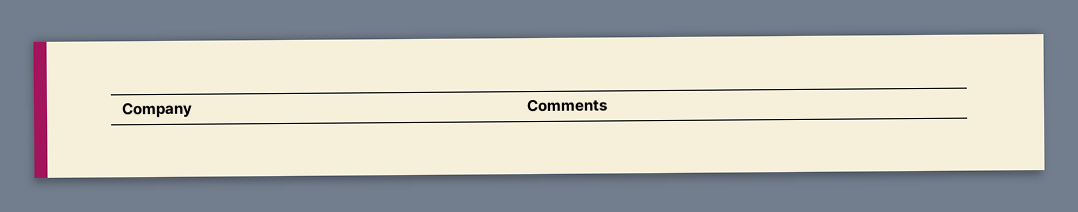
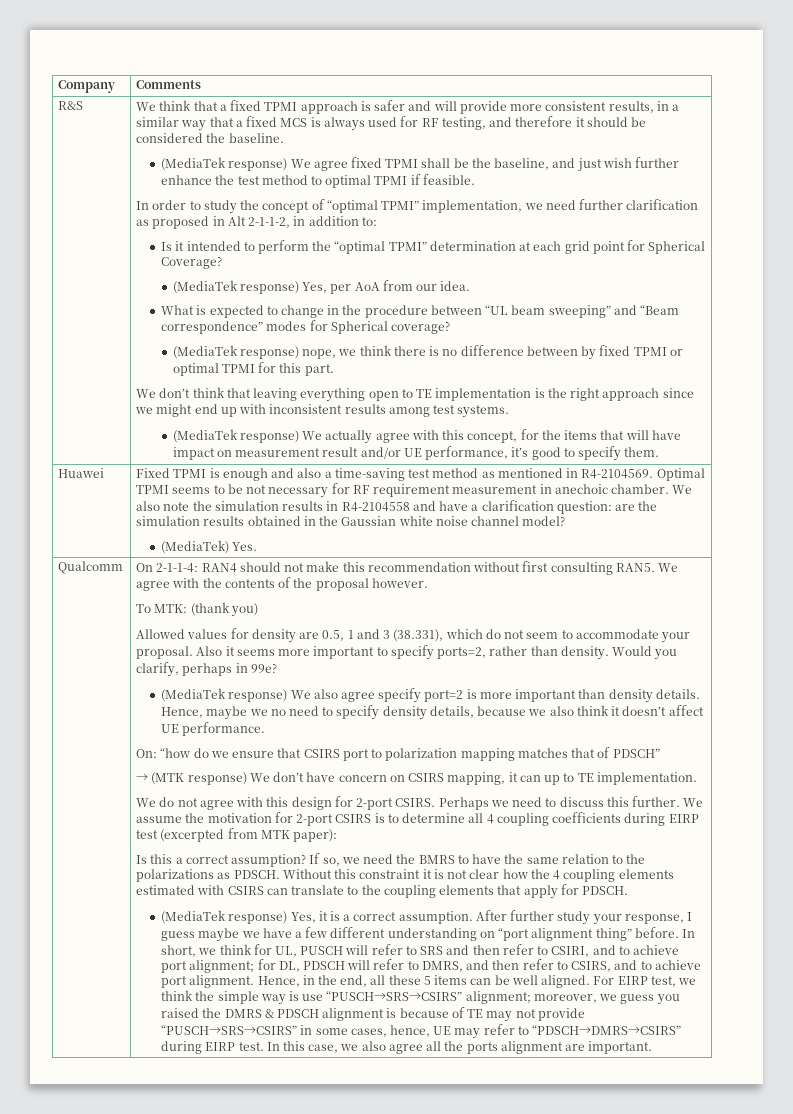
(608, 105) none -> [58,101,84,110] [136,100,680,114] [136,116,647,131] [136,133,284,143] [161,157,680,172] [161,174,475,188] [136,199,699,214] [136,216,377,229] [161,240,706,254] [161,256,223,269] [172,280,471,294] [161,305,680,318] [161,320,450,334] [172,345,683,360] [172,362,334,376] [136,387,694,402] [135,404,510,418] [172,429,681,444] [172,446,660,461] [58,468,105,478] [136,468,705,481] [136,483,693,498] [136,500,658,514] [136,516,566,526] [161,540,258,554] [58,561,124,574] [136,561,679,575] [136,577,428,591] [136,602,258,617] [136,628,691,643] [136,645,678,660] [136,662,277,677] [161,688,700,703] [161,705,704,720] [161,722,266,736] [136,747,660,761] [136,772,697,785] [136,796,704,810] [136,812,699,826] [136,828,338,842] [136,853,646,867] [136,869,674,882] [136,884,629,899] [161,910,693,925] [161,927,696,942] [161,944,680,957] [161,959,701,973] [161,975,697,988] [161,990,680,1005] [161,1007,585,1022] [161,1024,682,1039] [161,1041,653,1054] // R&S | We think that a fixed TPMI approach is safer and will provide more consistent results, in a similar way that a fixed MCS is always used for RF testing, and therefore it should be considered the baseline. // (MediaTek response) We agree fixed TPMI shall be the baseline, and just wish further enhance the test method to optimal TPMI if feasible. // In order to study the concept of “optimal TPMI” implementation, we need further clarification as proposed in Alt 2-1-1-2, in addition to: // Is it intended to perform the “optimal TPMI” determination at each grid point for Spherical Coverage? // (MediaTek response) Yes, per AoA from our idea. // What is expected to change in the procedure between “UL beam sweeping” and “Beam correspondence” modes for Spherical coverage? // (MediaTek response) nope, we think there is no difference between by fixed TPMI or optimal TPMI for this part. // We don’t think that leaving everything open to TE implementation is the right approach since we might end up with inconsistent results among test systems. // (MediaTek response) We actually agree with this concept, for the items that will have impact on measurement result and/or UE performance, it’s good to specify them. // Huawei | Fixed TPMI is enough and also a time-saving test method as mentioned in R4-2104569. Optimal TPMI seems to be not necessary for RF requirement measurement in anechoic chamber. We also note the simulation results in R4-2104558 and have a clarification question: are the simulation results obtained in the Gaussian white noise channel model? // (MediaTek) Yes. // Qualcomm | On 2-1-1-4: RAN4 should not make this recommendation without first consulting RAN5. We agree with the contents of the proposal however. // To MTK: (thank you) // Allowed values for density are 0.5, 1 and 3 (38.331), which do not seem to accommodate your proposal. Also it seems more important to specify ports=2, rather than density. Would you clarify, perhaps in 99e? // (MediaTek response) We also agree specify port=2 is more important than density details. Hence, maybe we no need to specify density details, because we also think it doesn’t affect UE performance. // On: “how do we ensure that CSIRS port to polarization mapping matches that of PDSCH” // → (MTK response) We don’t have concern on CSIRS mapping, it can up to TE implementation. // We do not agree with this design for 2-port CSIRS. Perhaps we need to discuss this further. We assume the motivation for 2-port CSIRS is to determine all 4 coupling coefficients during EIRP test (excerpted from MTK paper): // Is this a correct assumption? If so, we need the BMRS to have the same relation to the polarizations as PDSCH. Without this constraint it is not clear how the 4 coupling elements estimated with CSIRS can translate to the coupling elements that apply for PDSCH. // (MediaTek response) Yes, it is a correct assumption. After further study your response, I guess maybe we have a few different understanding on “port alignment thing” before. In short, we think for UL, PUSCH will refer to SRS and then refer to CSIRI, and to achieve port alignment; for DL, PDSCH will refer to DMRS, and then refer to CSIRS, and to achieve port alignment. Hence, in the end, all these 5 items can be well aligned. For EIRP test, we think the simple way is use “PUSCH→SRS→CSIRS” alignment; moreover, we guess you raised the DMRS & PDSCH alignment is because of TE may not provide “PUSCH→SRS→CSIRS” in some cases, hence, UE may refer to “PDSCH→DMRS→CSIRS” during EIRP test. In this case, we also agree all the ports alignment are important.

